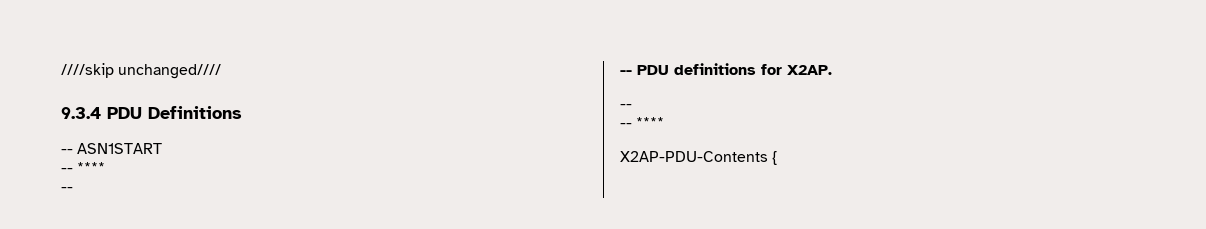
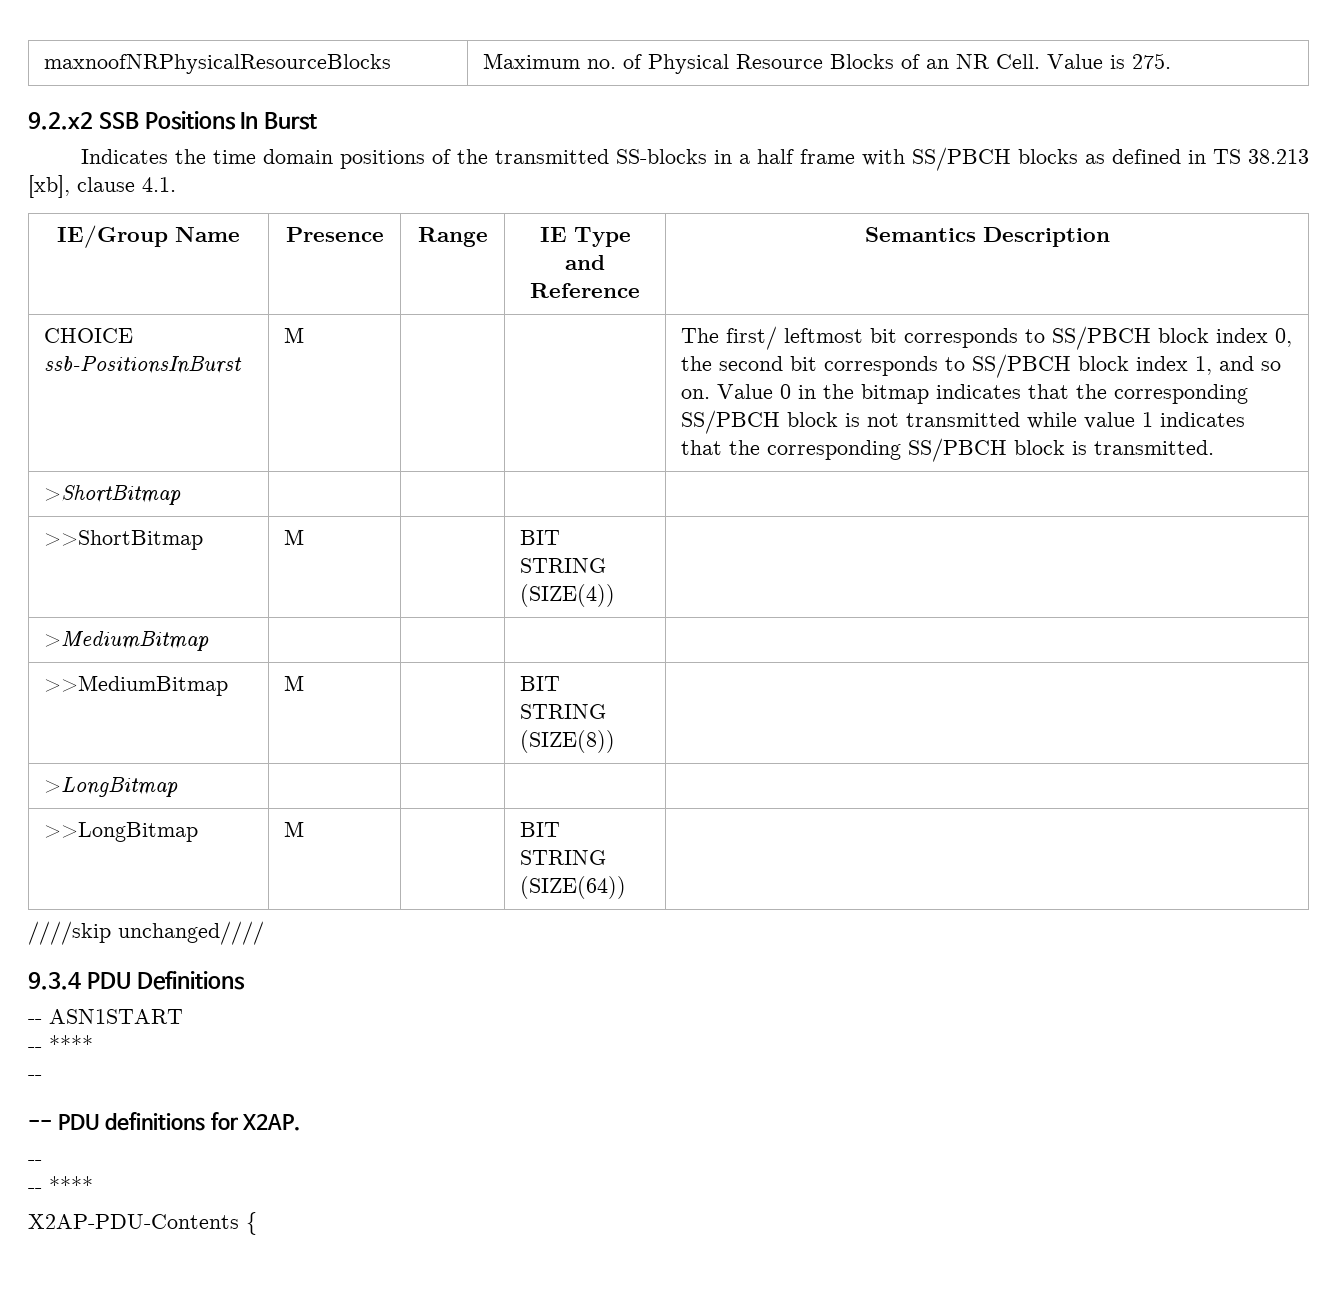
(61, 70) none -> [44,54,392,74] [483,53,1172,74] [28,111,318,130] [80,147,1309,171] [28,175,176,198] [57,225,240,248] [285,227,384,242] [417,227,488,247] [539,227,631,247] [565,255,605,270] [530,283,640,298] [864,227,1110,247] [44,328,134,343] [44,356,243,374] [284,327,305,343] [681,326,1293,350] [681,354,1282,378] [681,384,1249,404] [681,410,1246,434] [681,438,1215,462] [44,485,182,505] [44,530,204,550] [284,529,305,545] [520,530,561,545] [520,558,607,573] [520,584,616,607] [44,631,210,651] [44,675,229,696] [284,675,305,691] [520,676,561,691] [520,704,607,719] [520,730,616,753] [44,777,179,797] [44,822,199,842] [284,821,305,837] [520,822,561,837] [520,850,607,865] [520,876,627,899] maxnoofNRPhysicalResourceBlocks | Maximum no. of Physical Resource Blocks of an NR Cell. Value is 275. // 9.2.x2 SSB Positions In Burst // Indicates the time domain positions of the transmitted SS-blocks in a half frame with SS/PBCH blocks as defined in TS 38.213 [xb], clause 4.1. // IE/Group Name | Presence | Range | IE Type and Reference | Semantics Description // CHOICE ssb-PositionsInBurst | M | | | The first/ leftmost bit corresponds to SS/PBCH block index 0, the second bit corresponds to SS/PBCH block index 1, and so on. Value 0 in the bitmap indicates that the corresponding SS/PBCH block is not transmitted while value 1 indicates that the corresponding SS/PBCH block is transmitted. // >ShortBitmap | | | | // >>ShortBitmap | M | | BIT STRING (SIZE(4)) | // >MediumBitmap | | | | // >>MediumBitmap | M | | BIT STRING (SIZE(8)) | // >LongBitmap | | | | // >>LongBitmap | M | | BIT STRING (SIZE(64)) | //

